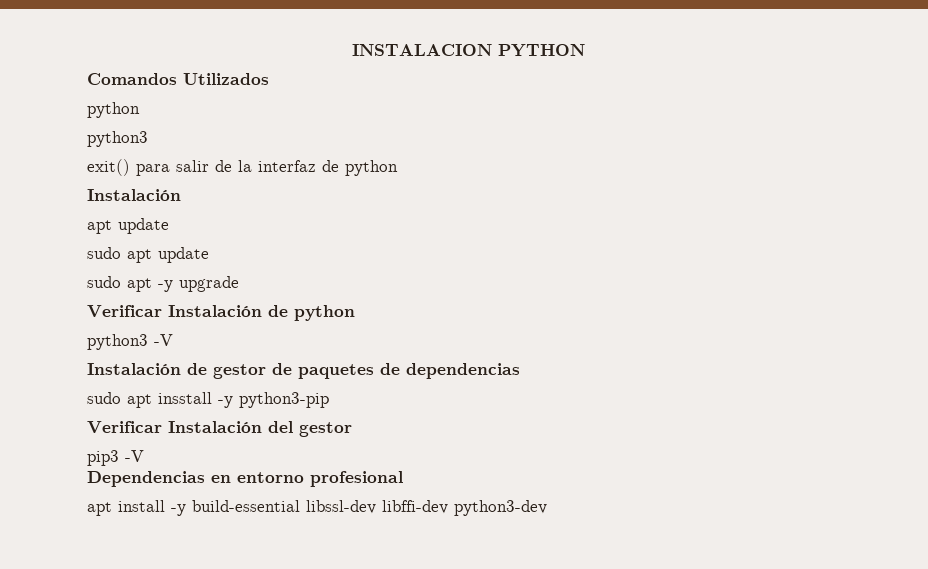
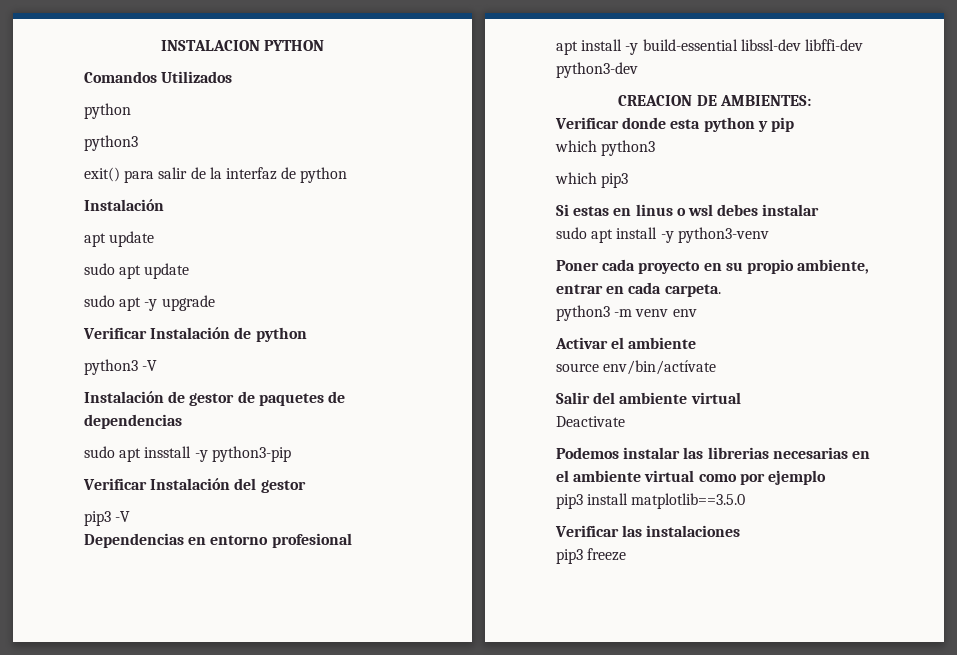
(547, 508) none -> [618,95,811,106] [555,117,794,132] [555,140,656,156] [555,172,629,188] [556,204,820,216] [556,227,769,243] [556,259,870,274] [556,282,721,297] [556,305,697,321] [555,337,697,349] [556,360,717,375] [556,392,741,404] [556,416,625,427] [556,447,870,459] [556,470,826,485] [556,493,746,509] [555,525,741,537] [556,548,627,564] // CREACION DE AMBIENTES: // Verificar donde esta python y pip // which python3 // which pip3 // Si estas en linus o wsl debes instalar // sudo apt install -y python3-venv // Poner cada proyecto en su propio ambiente, entrar en cada carpeta. // python3 -m venv env // Activar el ambiente // source env/bin/actívate // Salir del ambiente virtual // Deactivate // Podemos instalar las librerias necesarias en el ambiente virtual como por ejemplo // pip3 install matplotlib==3.5.0 // Verificar las instalaciones // pip3 freeze

